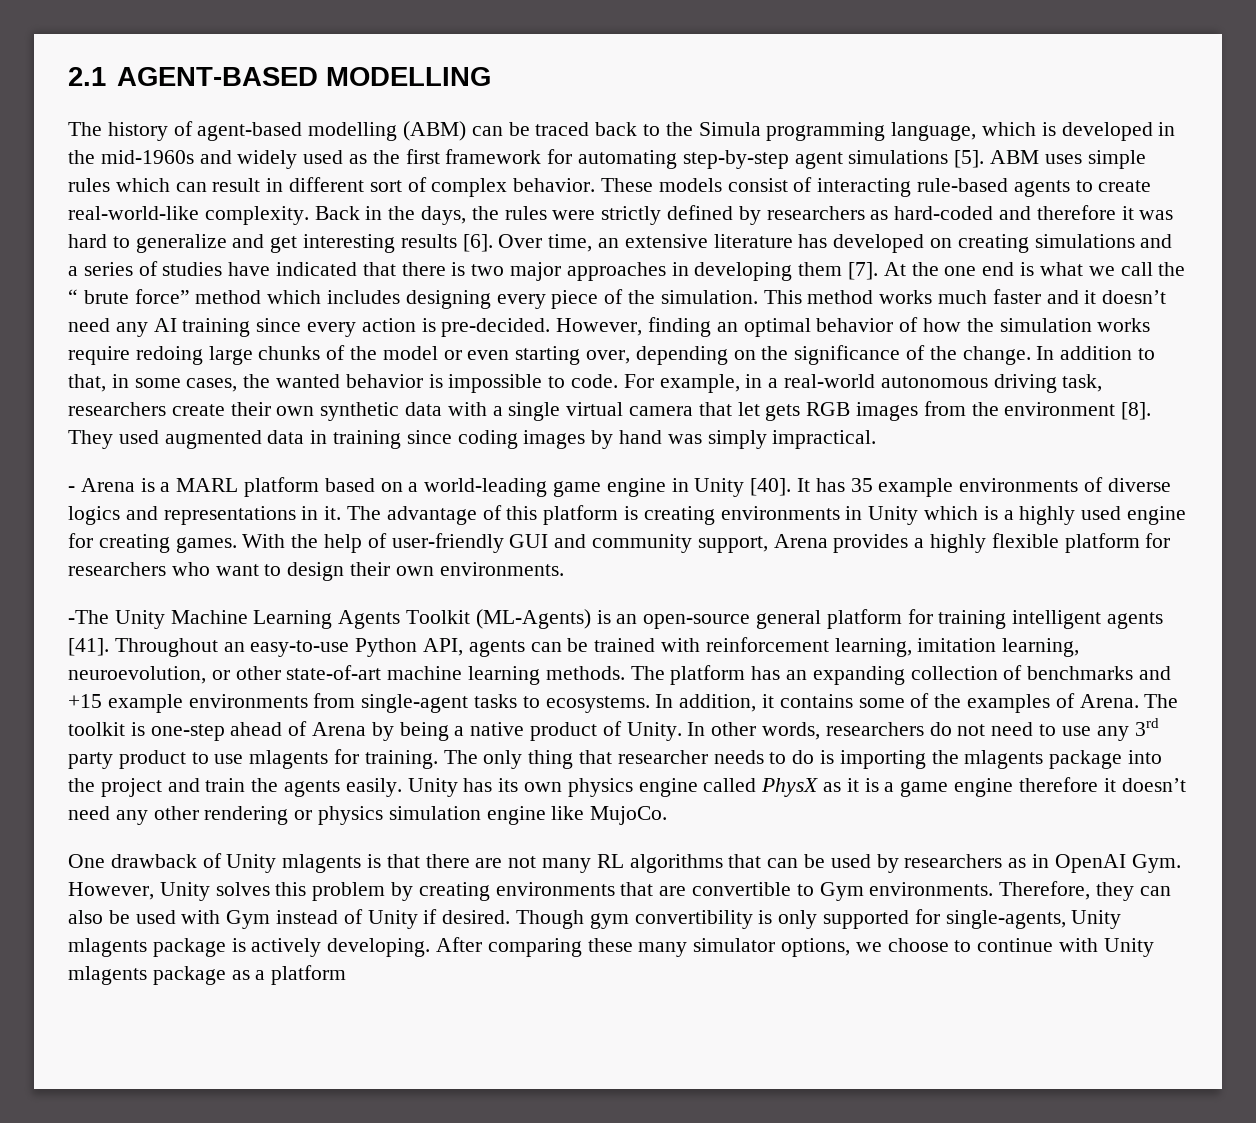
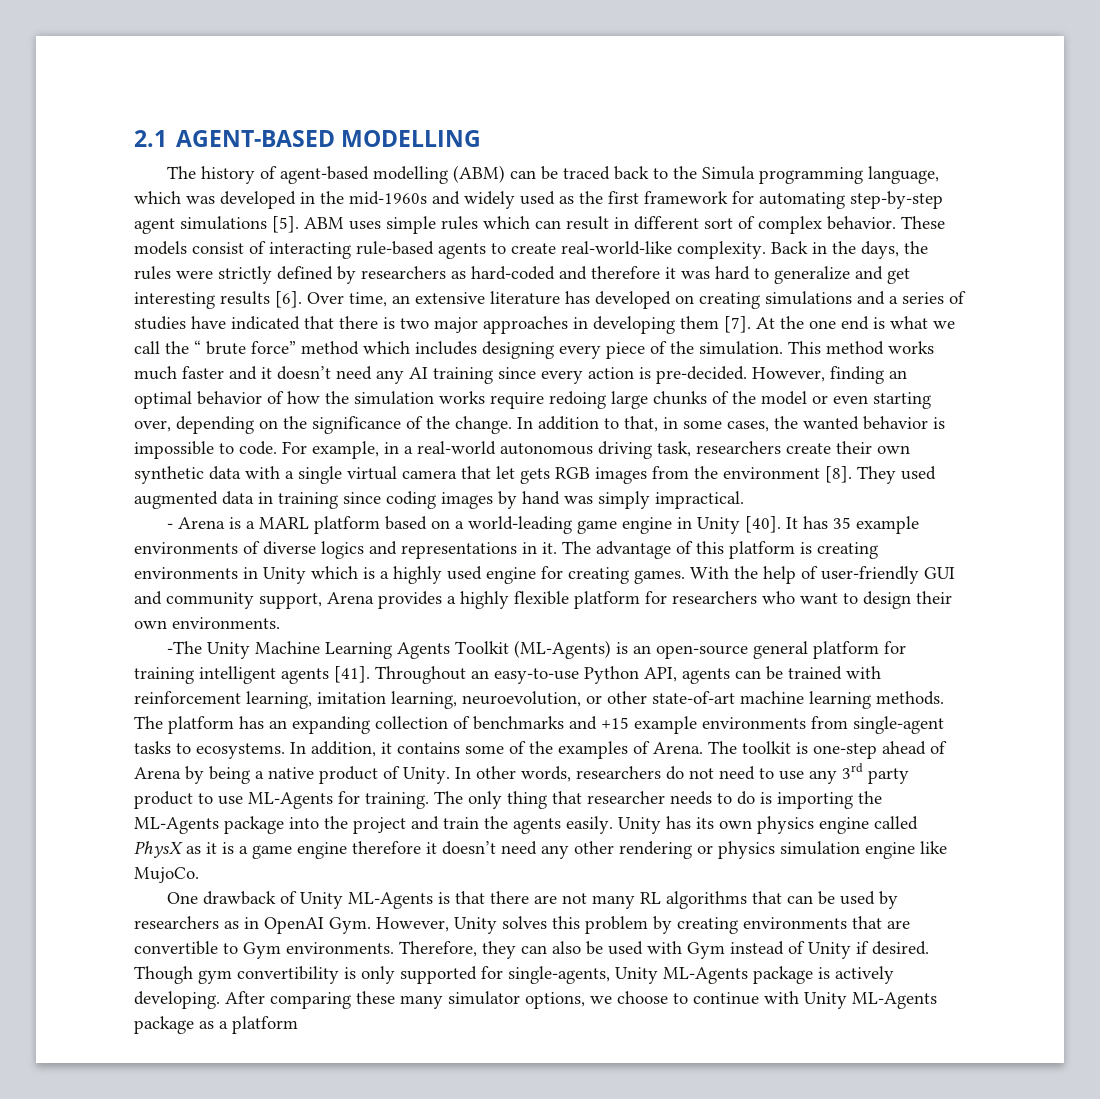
[1041,122,1056,136] is -> [186,196,215,204] was
[249,750,329,769] mlagents -> [248,792,333,809] ML-Agents
[964,750,1044,769] mlagents -> [134,817,219,834] ML-Agents
[282,854,362,873] mlagents -> [347,892,433,909] ML-Agents
[68,938,147,957] mlagents -> [663,967,748,984] ML-Agents
[68,966,147,985] mlagents -> [852,992,937,1009] ML-Agents

